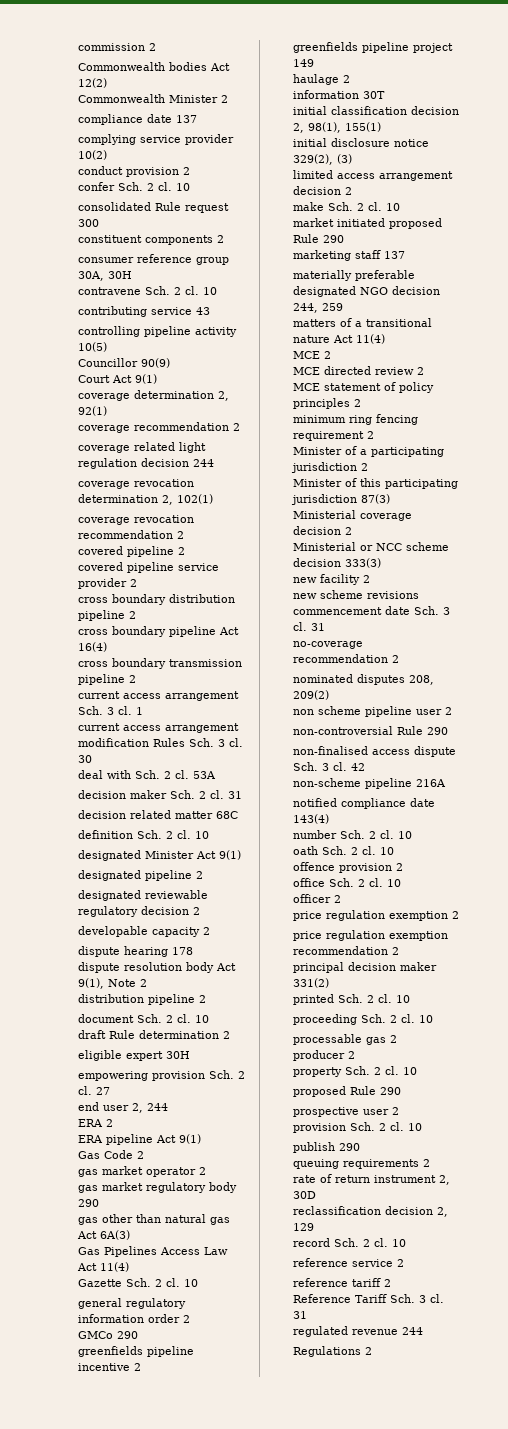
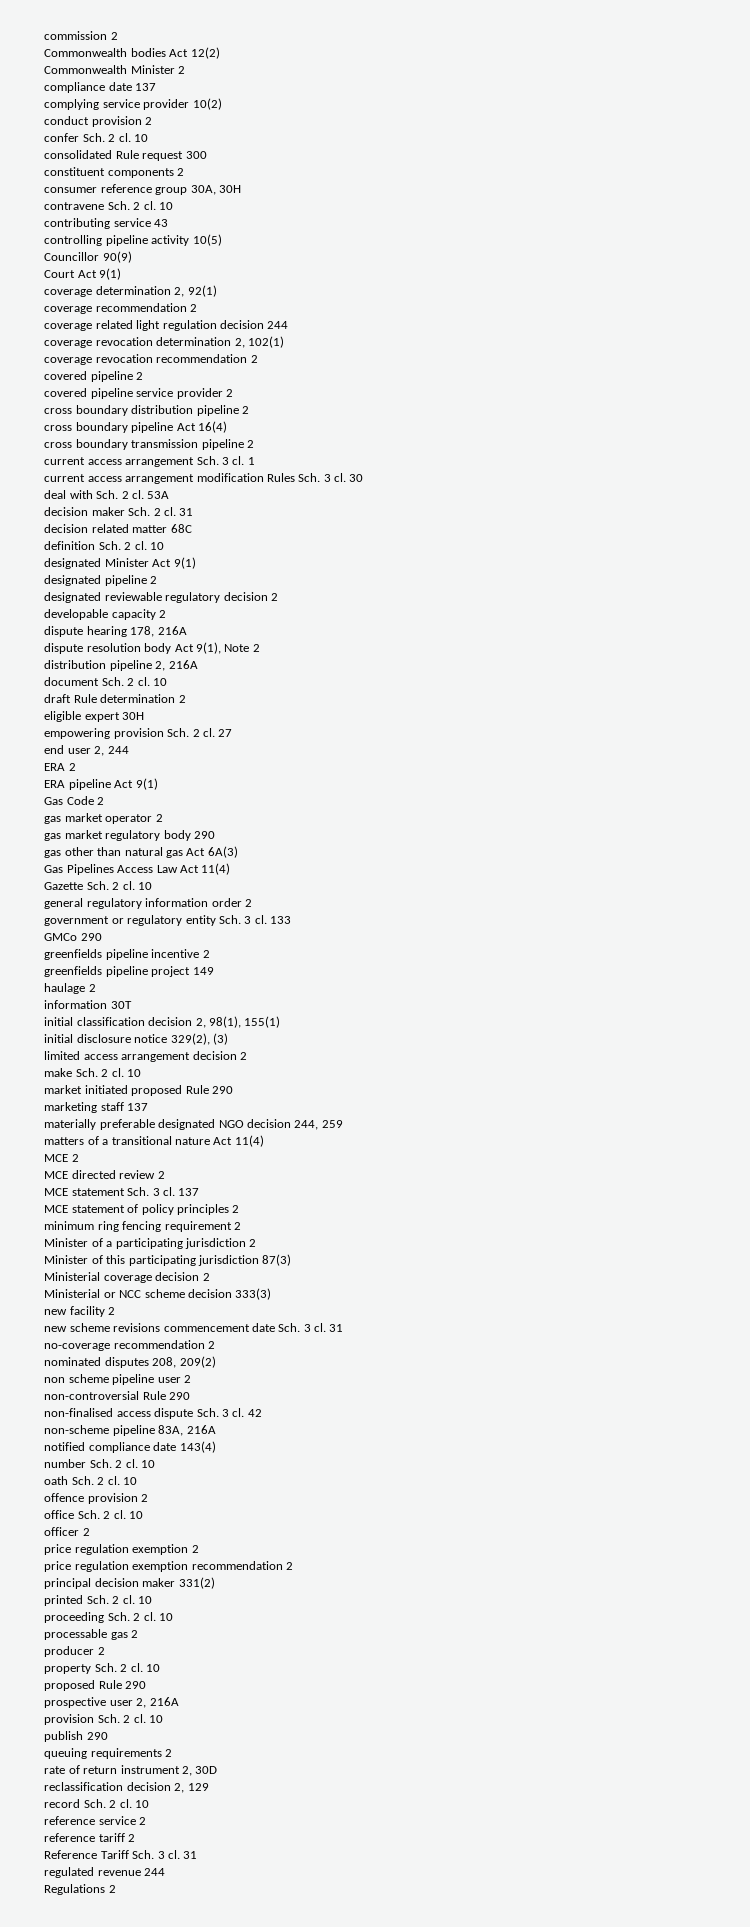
[171,947,193,955] 178 -> [130,626,187,637] 178, 216A
[198,995,206,1003] 2 -> [155,660,198,671] 2, 216A
(190, 1319) none -> [44,915,292,926] // government or regulatory entity Sch. 3 cl. 133
(424, 371) none -> [44,1187,200,1196] // MCE statement Sch. 3 cl. 137
(412, 783) none -> [158,1425,184,1436] 83A,
[391,1107,399,1115] 2 -> [136,1697,179,1708] 2, 216A

